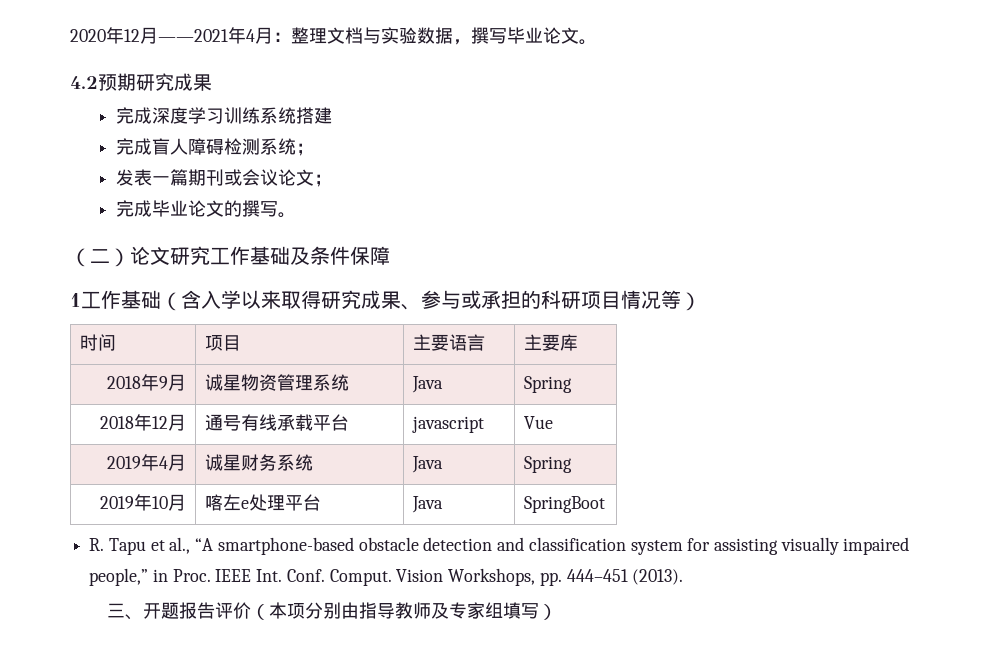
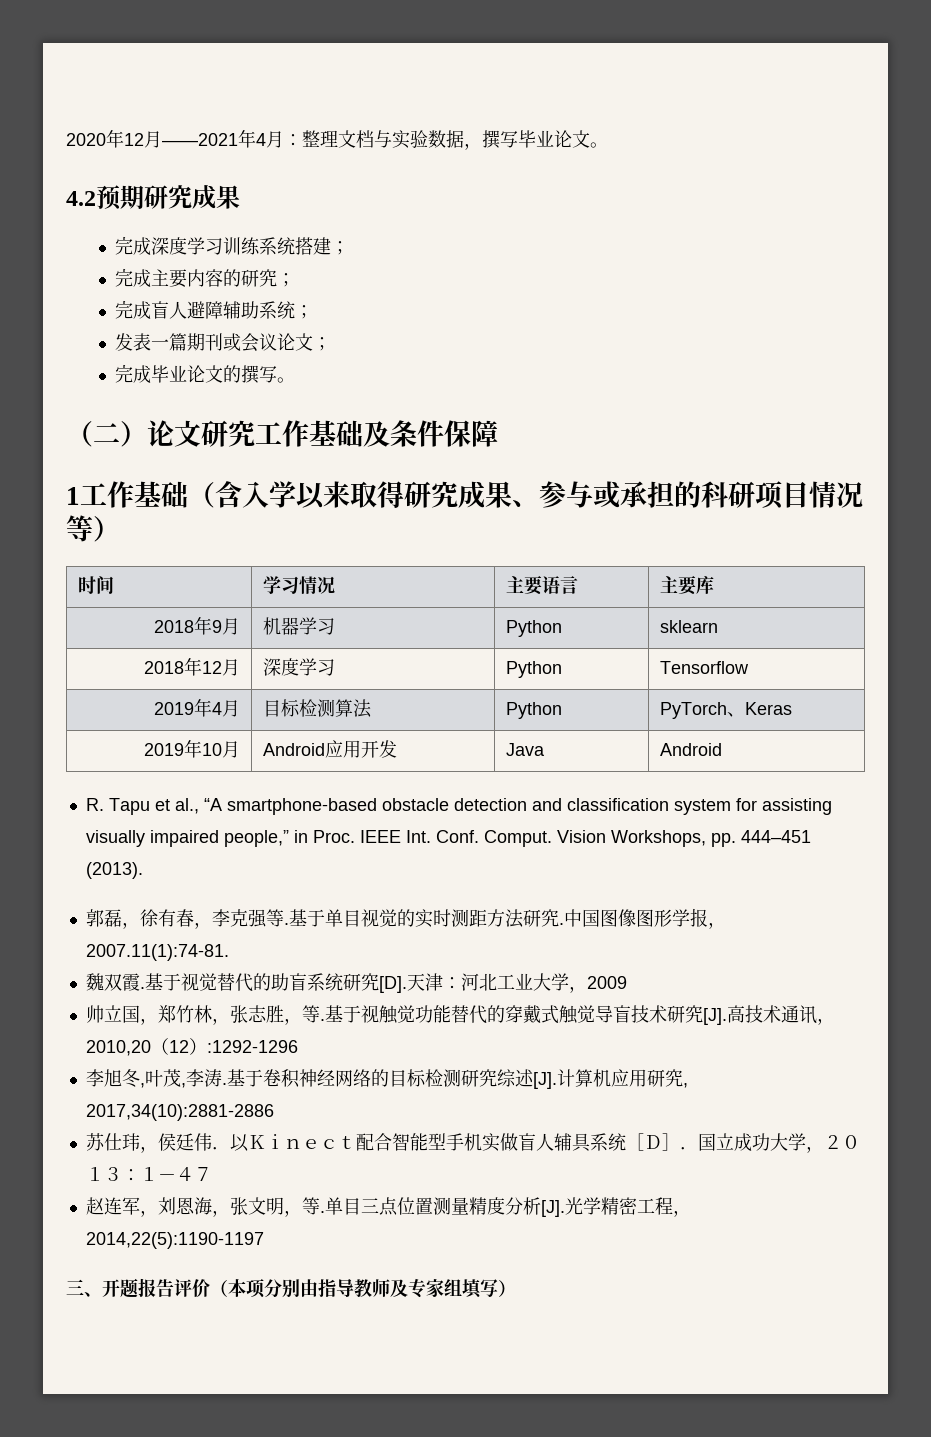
(332, 115) none -> [330,241,349,255] [114,268,295,288] ； // 完成主要内容的研究；
[187,138,260,155] 障碍检测 -> [186,301,259,319] 避障辅助
[205,335,242,351] 项目 -> [263,576,336,594] 学习情况
[205,374,350,391] [412,376,444,393] [524,376,573,393] [99,414,186,431] [205,414,350,431] [412,416,485,433] [524,416,554,429] [106,454,186,471] [205,454,314,471] [412,456,444,473] [524,456,573,473] 诚星物资管理系统 | Java | Spring // 2018年12月 | 通号有线承载平台 | javascript | Vue // 2019年4月 | 诚星财务系统 | Java | Spring -> [263,617,336,635] [506,620,563,637] [660,620,719,633] [143,657,240,676] [263,658,336,676] [506,661,563,678] [660,661,750,674] [153,698,240,717] [263,699,373,718] [506,702,563,719] [660,702,793,719] 机器学习 | Python | sklearn // 2018年12月 | 深度学习 | Python | Tensorflow // 2019年4月 | 目标检测算法 | Python | PyTorch、Keras
[205,494,322,511] [412,496,444,513] [524,496,606,513] 喀左e处理平台 | Java | SpringBoot -> [263,740,398,758] [506,743,546,756] [660,743,723,756] Android应用开发 | Java | Android
(684, 577) none -> [85,908,726,929] [85,944,229,961] [85,973,627,993] [85,1005,835,1025] [85,1038,298,1056] [85,1069,688,1089] [85,1104,274,1121] [85,1133,860,1153] [85,1167,212,1181] [85,1197,691,1217] [85,1232,264,1249] // 郭磊，徐有春，李克强等.基于单目视觉的实时测距方法研究.中国图像图形学报，2007.11(1):74-81. // 魏双霞.基于视觉替代的助盲系统研究[D].天津：河北工业大学，2009 // 帅立国，郑竹林，张志胜，等.基于视触觉功能替代的穿戴式触觉导盲技术研究[J].高技术通讯，2010,20（12）:1292-1296 // 李旭冬,叶茂,李涛.基于卷积神经网络的目标检测研究综述[J].计算机应用研究, 2017,34(10):2881-2886 // 苏仕玮，侯廷伟．以Ｋｉｎｅｃｔ配合智能型手机实做盲人辅具系统［Ｄ］．国立成功大学，２０１３：１－４７ // 赵连军，刘恩海，张文明，等.单目三点位置测量精度分析[J].光学精密工程，2014,22(5):1190-1197

